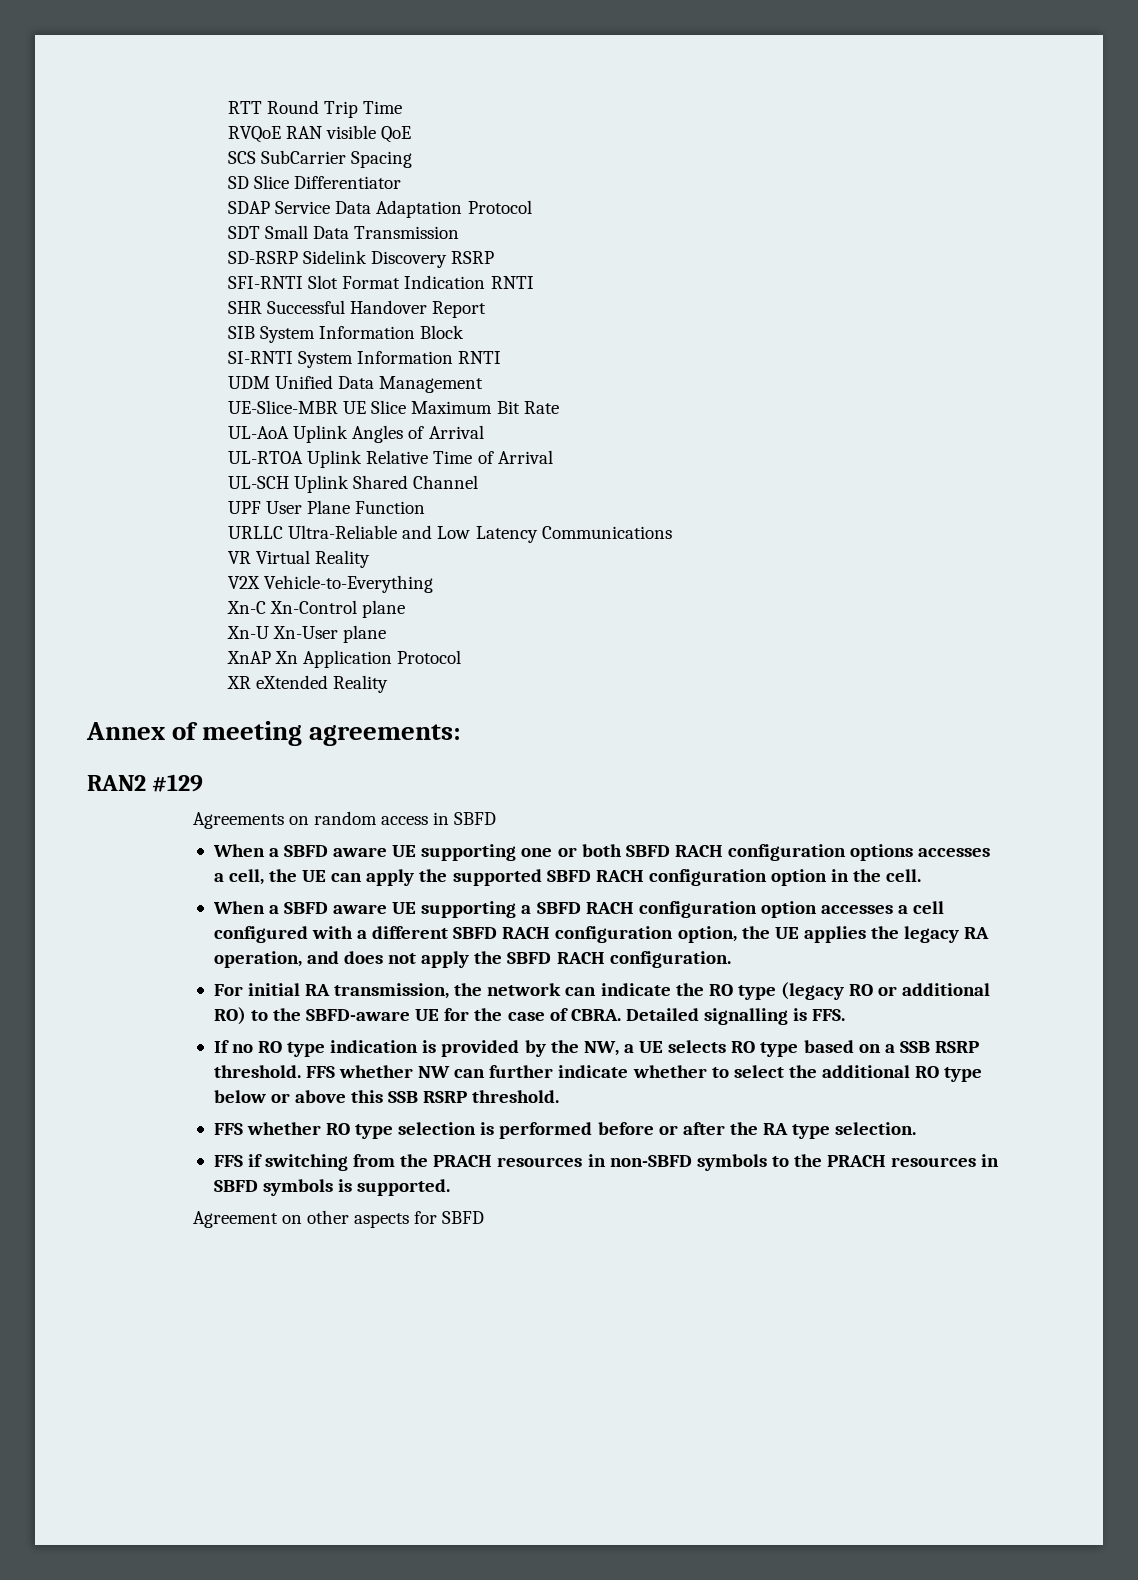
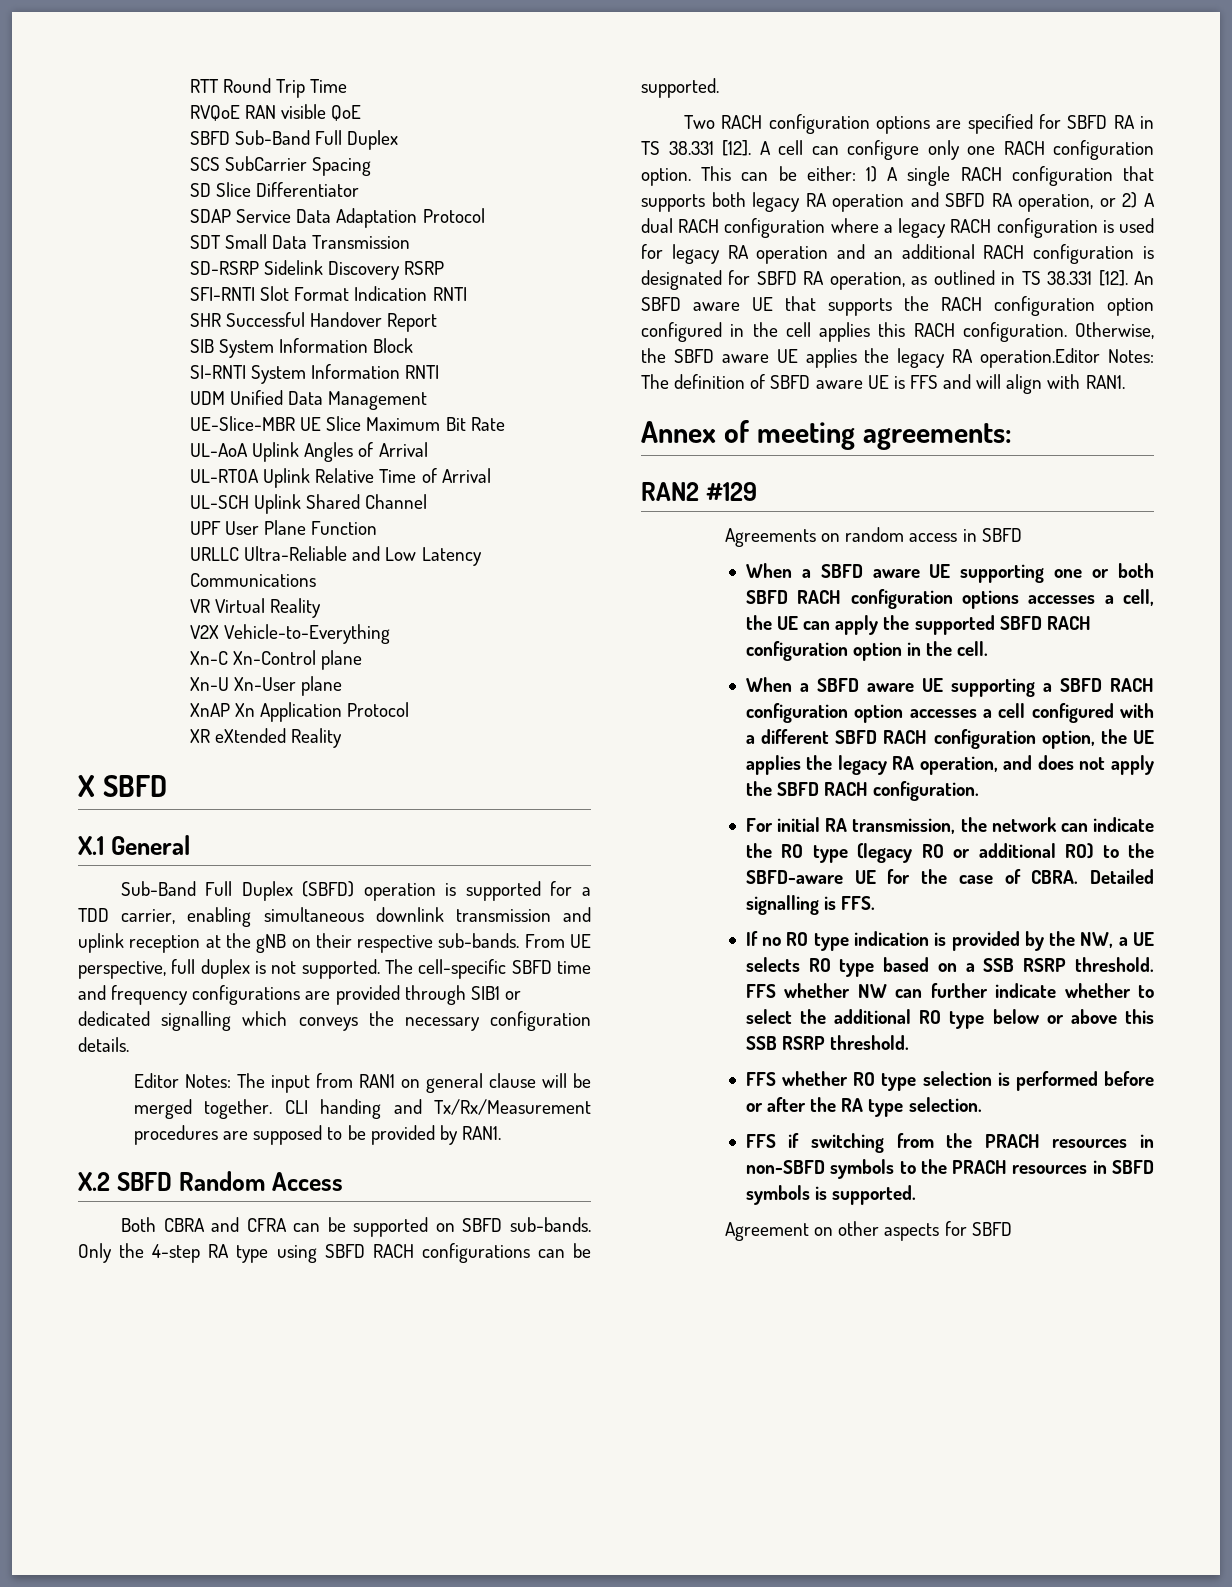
(412, 134) none -> [190,130,399,150] // SBFD Sub-Band Full Duplex
(389, 684) none -> [78,775,167,797] [78,835,190,855] [120,881,591,901] [78,907,591,927] [78,933,592,953] [78,959,591,979] [78,985,521,1005] [78,1011,592,1031] [78,1037,129,1052] [134,1073,591,1093] [134,1099,592,1119] [134,1125,501,1145] [78,1171,343,1191] [120,1217,591,1237] [78,1243,591,1263] [641,78,719,98] [683,114,1154,134] [641,140,1154,160] [641,166,1154,186] [641,192,1155,212] [641,218,1154,238] [641,244,1154,264] [641,270,1154,290] [641,296,1154,316] [641,322,1154,342] [641,348,1154,368] [641,374,1125,394] // X SBFD // X.1 General // Sub-Band Full Duplex (SBFD) operation is supported for a TDD carrier, enabling simultaneous downlink transmission and uplink reception at the gNB on their respective sub-bands. From UE perspective, full duplex is not supported. The cell-specific SBFD time and frequency configurations are provided through SIB1 or dedicated signalling which conveys the necessary configuration details. // Editor Notes: The input from RAN1 on general clause will be merged together. CLI handing and Tx/Rx/Measurement procedures are supposed to be provided by RAN1. // X.2 SBFD Random Access // Both CBRA and CFRA can be supported on SBFD sub-bands. Only the 4-step RA type using SBFD RACH configurations can be supported. // Two RACH configuration options are specified for SBFD RA in TS 38.331 [12]. A cell can configure only one RACH configuration option. This can be either: 1) A single RACH configuration that supports both legacy RA operation and SBFD RA operation, or 2) A dual RACH configuration where a legacy RACH configuration is used for legacy RA operation and an additional RACH configuration is designated for SBFD RA operation, as outlined in TS 38.331 [12]. An SBFD aware UE that supports the RACH configuration option configured in the cell applies this RACH configuration. Otherwise, the SBFD aware UE applies the legacy RA operation.Editor Notes: The definition of SBFD aware UE is FFS and will align with RAN1.

